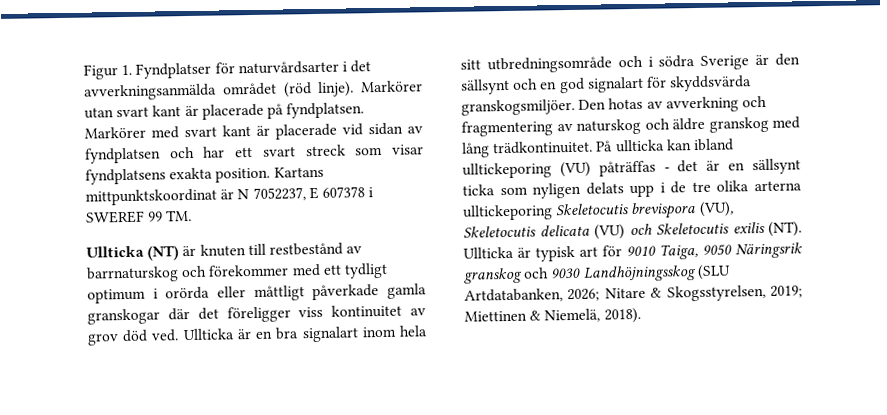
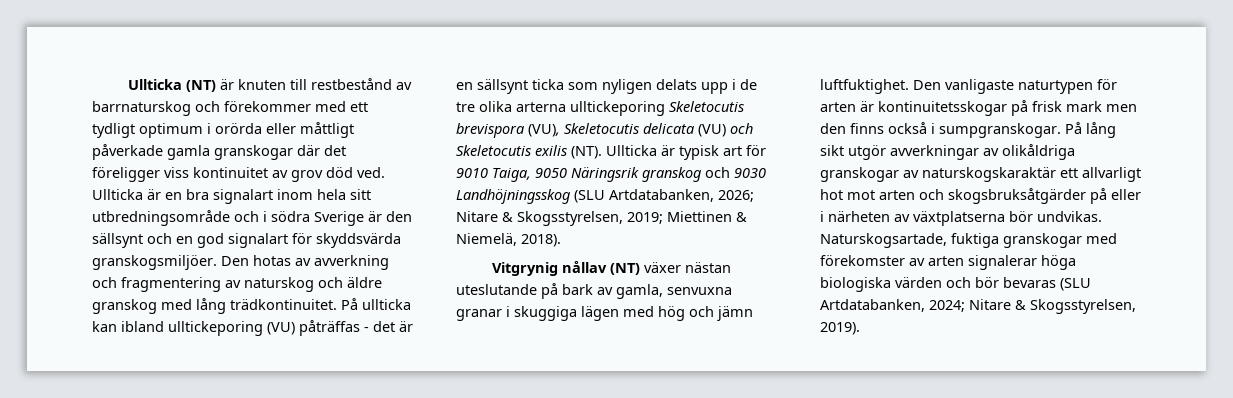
[83,60,372,80] [84,80,423,101] [84,102,365,120] [84,122,423,140] [85,144,424,164] [85,166,324,185] [85,186,374,206] [86,209,193,224] Figur 1. Fyndplatser för naturvårdsarter i det avverkningsanmälda området (röd linje). Markörer utan svart kant är placerade på fyndplatsen. Markörer med svart kant är placerade vid sidan av fyndplatsen och har ett svart streck som visar fyndplatsens exakta position. Kartans mittpunktskoordinat är N 7052237, E 607378 i SWEREF 99 TM. // -> (128, 84) none
(641, 315) none -> [492,261,732,276] [456,283,732,299] [456,306,753,321] [820,79,1117,94] [820,100,1137,116] [820,122,1116,138] [820,144,1075,160] [820,167,1141,182] [820,188,1141,204] [820,211,1102,226] [820,233,1117,248] [820,255,1076,270] [820,277,1091,292] [820,299,1136,314] [820,322,860,335] // Vitgrynig nållav (NT) växer nästan uteslutande på bark av gamla, senvuxna granar i skuggiga lägen med hög och jämn luftfuktighet. Den vanligaste naturtypen för arten är kontinuitetsskogar på frisk mark men den finns också i sumpgranskogar. På lång sikt utgör avverkningar av olikåldriga granskogar av naturskogskaraktär ett allvarligt hot mot arten och skogsbruksåtgärder på eller i närheten av växtplatserna bör undvikas. Naturskogsartade, fuktiga granskogar med förekomster av arten signalerar höga biologiska värden och bör bevaras (SLU Artdatabanken, 2024; Nitare & Skogsstyrelsen, 2019).

